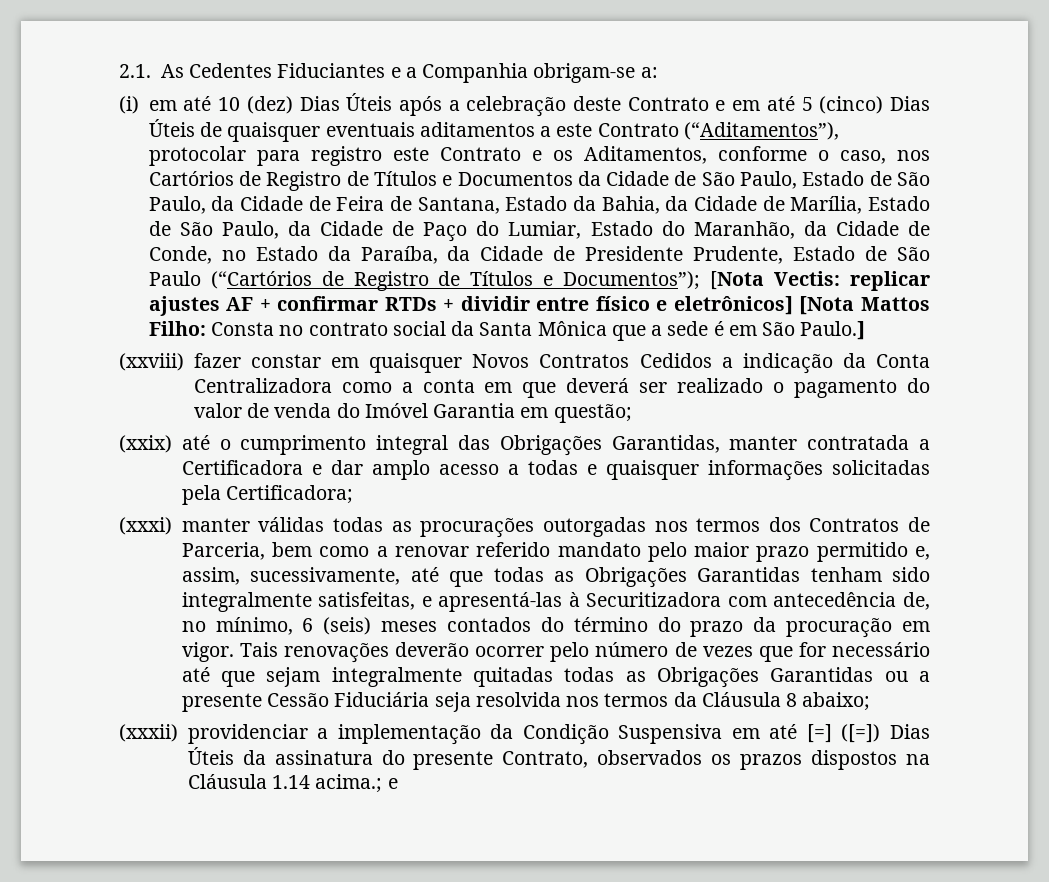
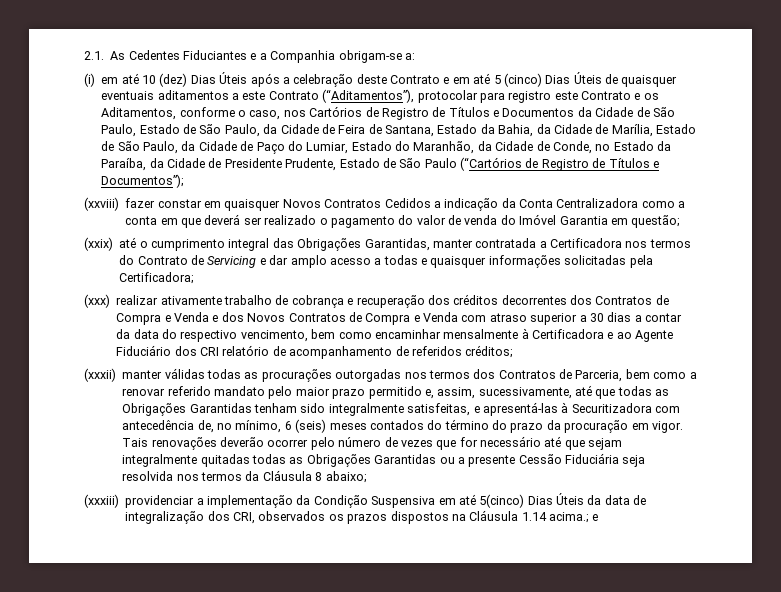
[710,271,930,291] [148,296,930,316] [148,321,866,341] [Nota Vectis: replicar ajustes AF + confirmar RTDs + dividir entre físico e eletrônicos] [Nota Mattos Filho: Consta no contrato social da Santa Mônica que a sede é em São Paulo.] -> (185, 181) none
(303, 467) none -> [625,239,691,248] [119,255,257,268] nos termos do Contrato de Servicing
[119,517,172,535] (xxxi) -> [84,294,669,308] [116,312,682,325] [116,328,674,342] [116,345,514,359] [84,368,116,382] (xxx) realizar ativamente trabalho de cobrança e recuperação dos créditos decorrentes dos Contratos de Compra e Venda e dos Novos Contratos de Compra e Venda com atraso superior a 30 dias a contar da data do respectivo vencimento, bem como encaminhar mensalmente à Certificadora e ao Agente Fiduciário dos CRI relatório de acompanhamento de referidos créditos; // (xxxii)
[119,724,178,742] (xxxii) -> [84,494,119,508] (xxxiii)
[806,724,881,743] [=] ([=]) -> [479,494,525,508] 5(cinco)
[274,750,589,770] assinatura do presente Contrato, -> [604,495,647,505] [125,511,255,524] data de integralização dos CRI,

